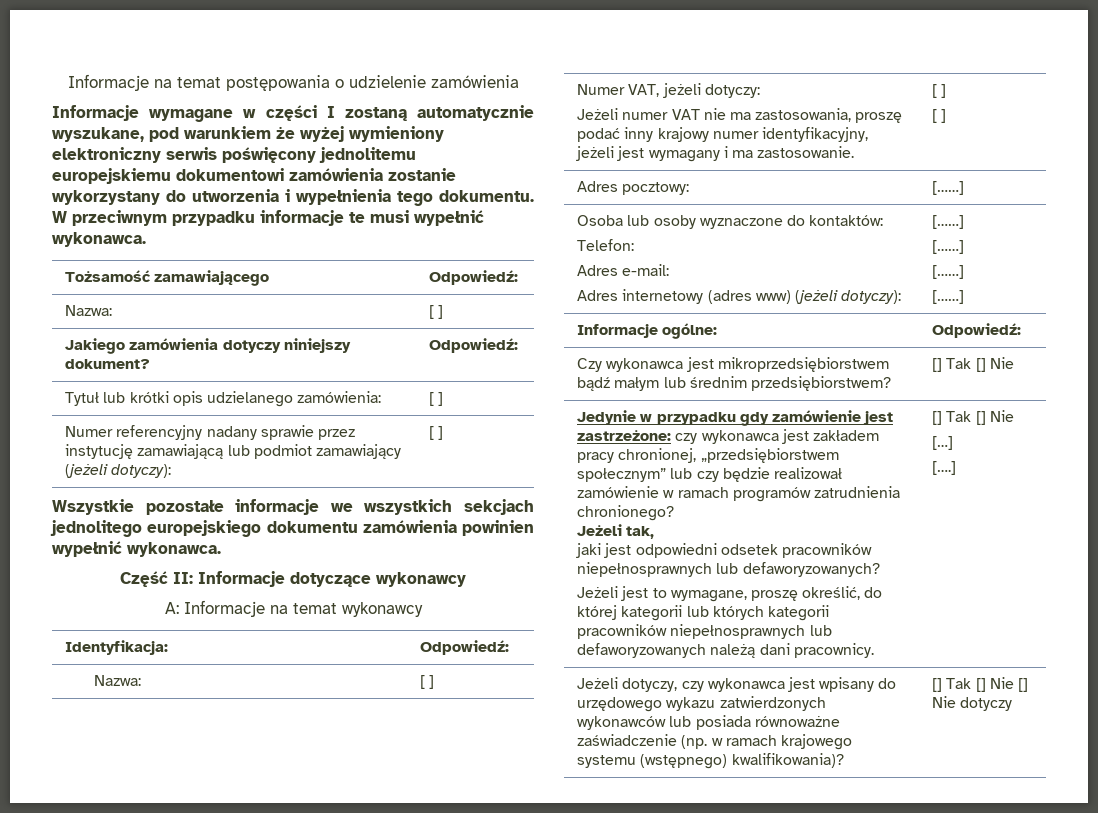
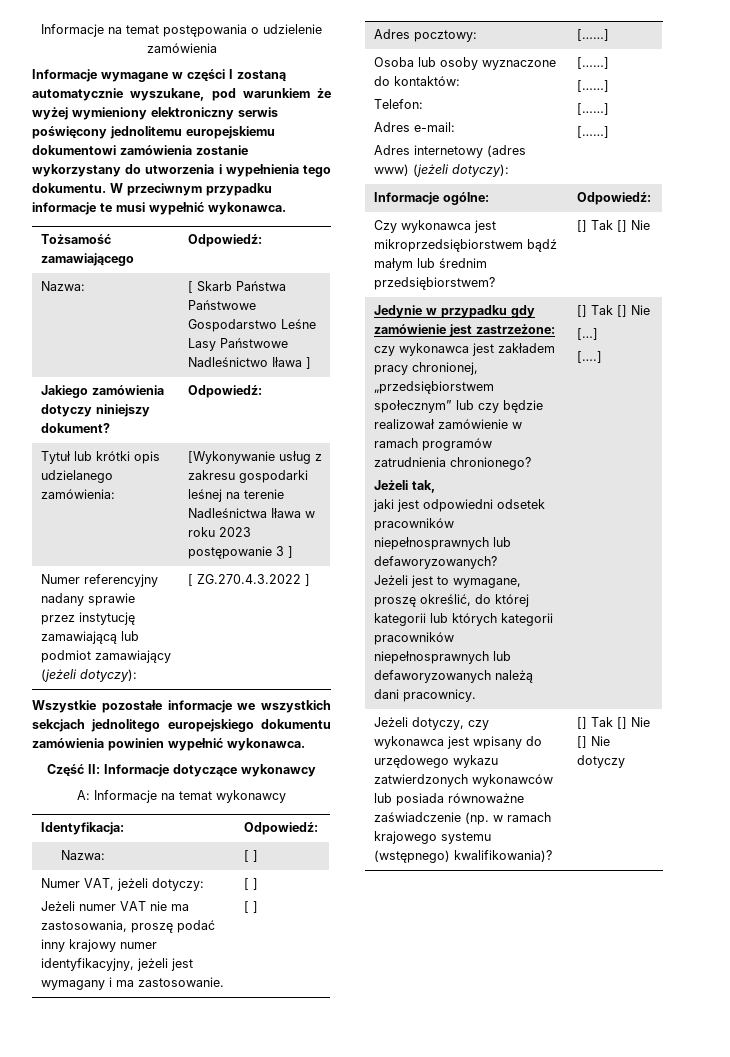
(435, 312) none -> [196,281,286,292] [187,300,256,310] [187,319,316,332] [187,338,288,351] [187,357,302,367] Skarb Państwa Państwowe Gospodarstwo Leśne Lasy Państwowe Nadleśnictwo Iława
[429,392,435,406] [ -> [187,451,322,464] [187,470,308,483] [187,489,284,502] [187,508,315,518] [187,527,251,537] [187,546,284,559] [Wykonywanie usług z zakresu gospodarki leśnej na terenie Nadleśnictwa Iława w roku 2023 postępowanie 3
(435, 433) none -> [196,574,301,584] ZG.270.4.3.2022

